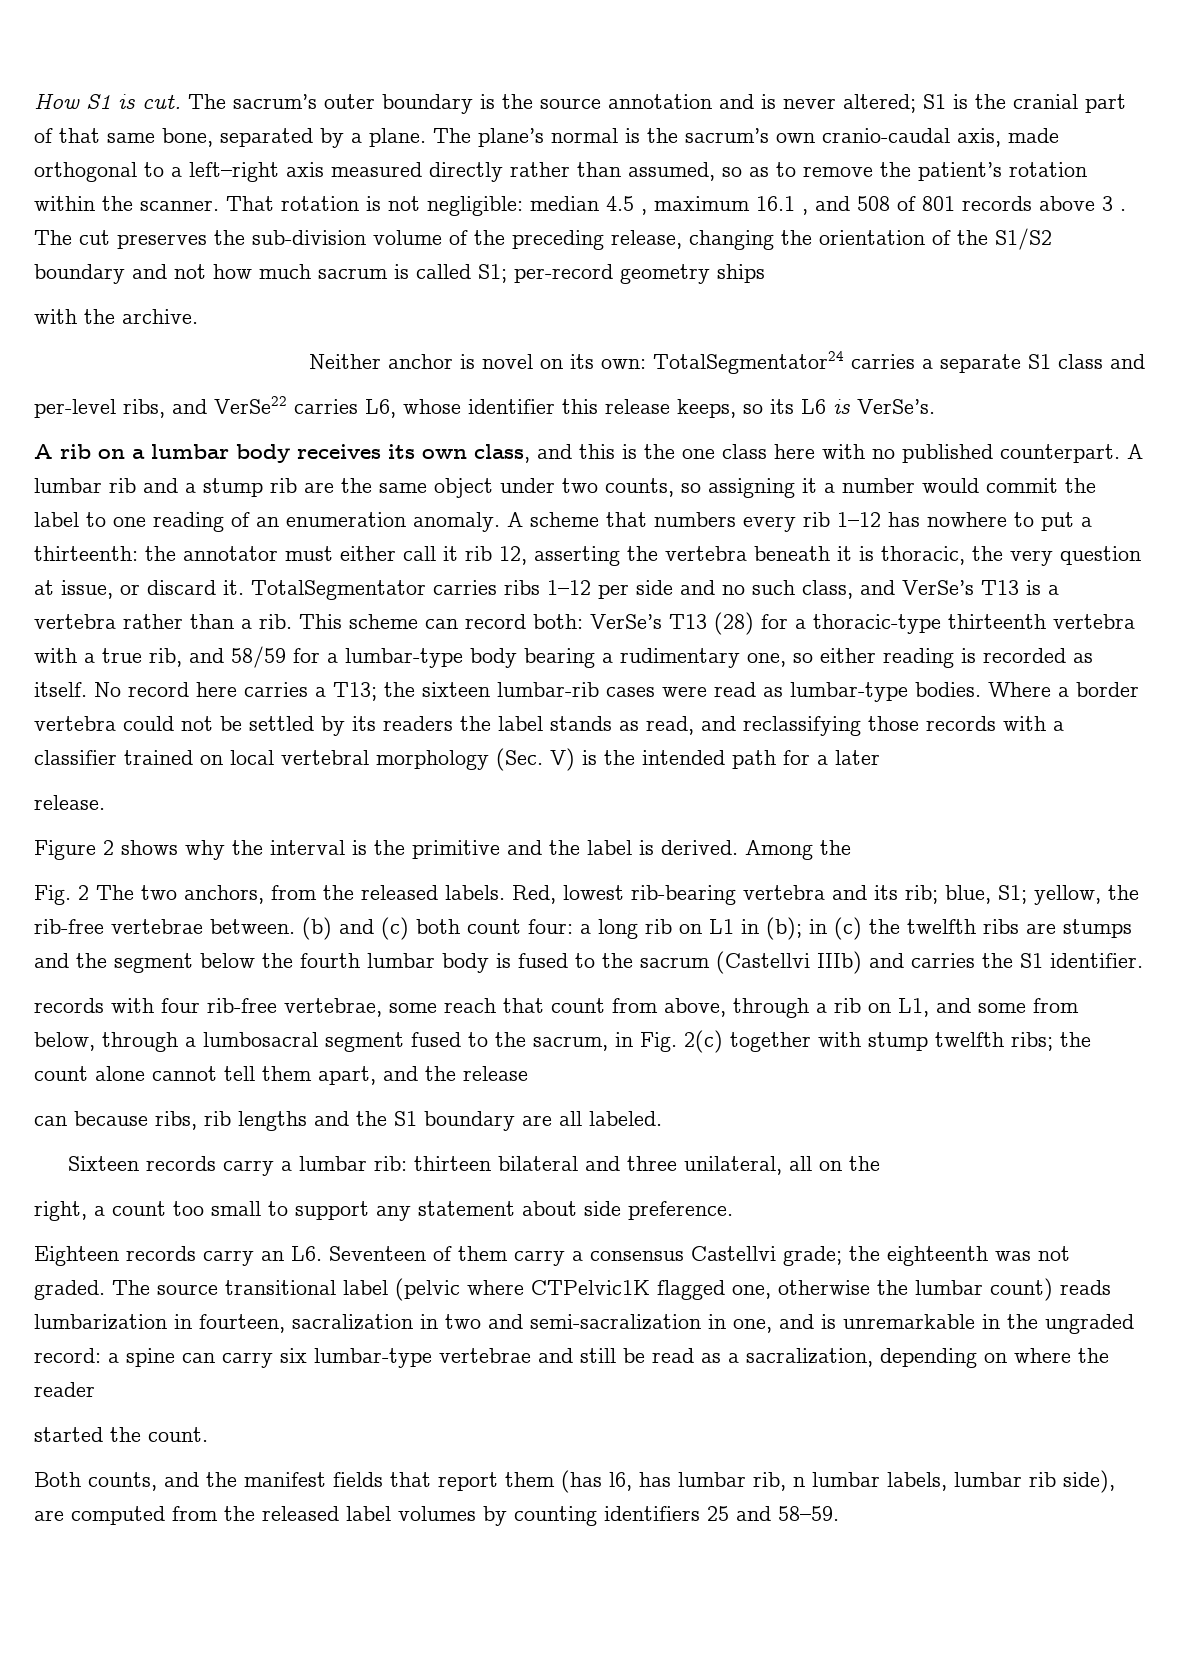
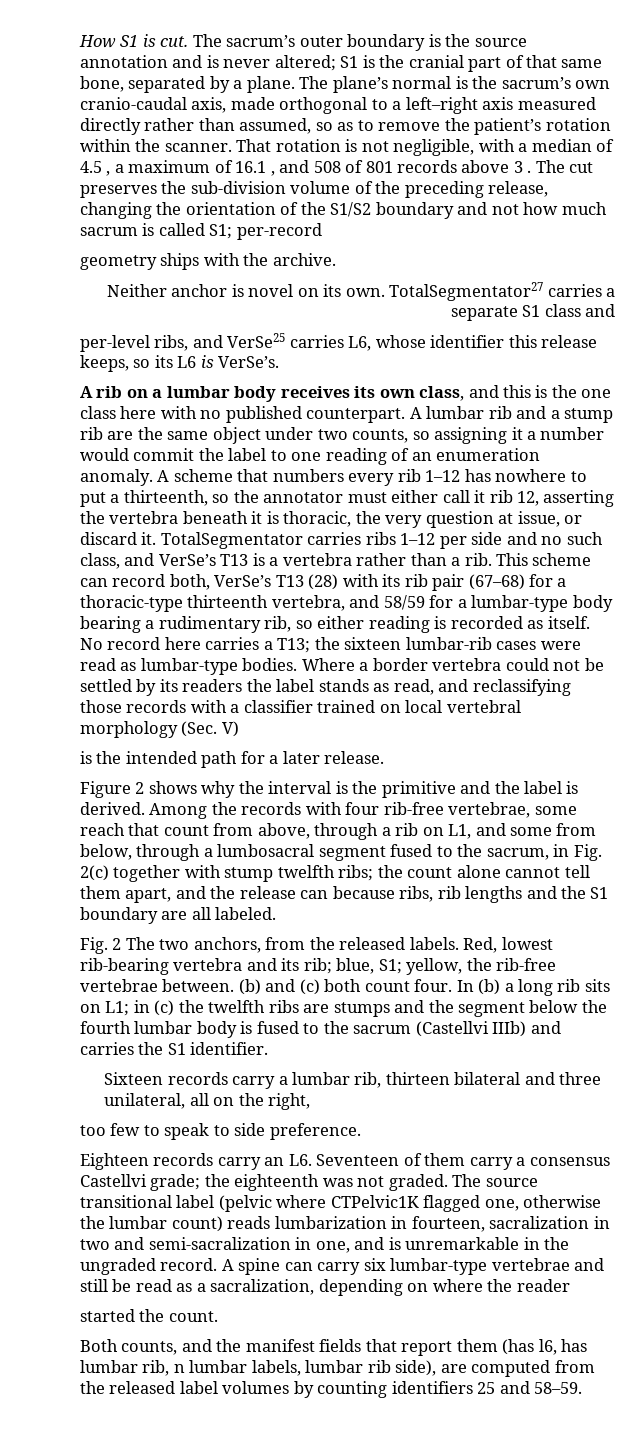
[427,196,750,216] negligible: median 4.5 , maximum -> [393,139,615,156] [80,160,233,176] negligible, with a median of 4.5 , a maximum of
(613, 273) none -> (322, 231) //
(765, 273) // -> (200, 261) none
[601,351,844,374] own: TotalSegmentator24 -> [345,282,544,301] own. TotalSegmentator27
[214,396,287,414] VerSe22 -> [227,333,286,348] VerSe25
[34,546,138,561] thirteenth: -> [123,490,230,506] thirteenth, so
[533,614,583,629] both: -> [169,574,210,590] both,
[761,614,1135,634] [34,648,182,667] for a thoracic-type thirteenth vertebra with a true rib, -> [342,574,567,591] [80,595,345,612] with its rib pair (67–68) for a thoracic-type thirteenth vertebra,
[747,653,786,667] one, -> [264,616,292,632] rib,
(575, 759) none -> (239, 729) //
(880, 757) // -> (320, 757) none
[34,885,1139,905] [34,917,1132,940] [34,951,1143,974] // Fig. 2 The two anchors, from the released labels. Red, lowest rib-bearing vertebra and its rib; blue, S1; yellow, the rib-free vertebrae between. (b) and (c) both count four: a long rib on L1 in (b); in (c) the twelfth ribs are stumps and the segment below the fourth lumbar body is fused to the sacrum (Castellvi IIIb) and carries the S1 identifier. // -> (237, 808) none
(528, 1073) // -> (296, 892) none
(662, 1118) none -> [80,937,553,954] [80,958,557,975] [80,979,610,996] [80,1000,607,1017] [80,1021,561,1038] [80,1042,269,1055] // Fig. 2 The two anchors, from the released labels. Red, lowest rib-bearing vertebra and its rib; blue, S1; yellow, the rib-free vertebrae between. (b) and (c) both count four. In (b) a long rib sits on L1; in (c) the twelfth ribs are stumps and the segment below the fourth lumbar body is fused to the sacrum (Castellvi IIIb) and carries the S1 identifier.
[373,1156,407,1171] rib: -> [354,1072,382,1088] rib,
[34,1201,577,1221] // right, a count too small to support any statement about -> [268,1093,311,1110] [80,1123,230,1140] right, // too few to speak to
[34,1348,119,1363] record: a -> [160,1258,234,1271] record. A

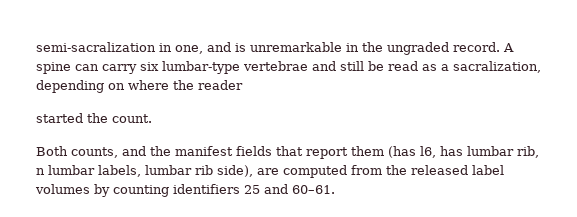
[79,34,527,51] [80,55,603,72] [80,76,611,93] [80,97,596,114] [80,118,611,135] [80,139,615,156] [80,160,594,176] [80,181,549,198] [80,202,607,219] [80,223,322,240] [80,253,336,270] [106,282,615,301] [450,304,615,321] [80,333,598,352] [80,355,280,372] [80,385,612,402] [80,406,614,423] [80,427,605,444] [80,448,541,465] [80,469,587,486] [80,490,615,507] [80,511,583,528] [80,532,603,549] [80,553,592,569] [80,574,567,591] [80,595,613,612] [80,616,590,633] [80,637,581,653] [80,658,604,675] [80,679,571,696] [80,700,521,713] [80,721,239,738] [80,751,385,768] [80,781,579,798] [80,802,577,819] [80,823,597,840] [80,844,602,861] [80,865,590,882] [80,886,609,903] [80,907,277,924] [80,937,553,954] [80,958,557,975] [80,979,610,996] [80,1000,607,1017] [80,1021,561,1038] [80,1042,269,1055] [104,1072,602,1089] [104,1093,311,1110] [80,1123,361,1140] [80,1153,610,1170] [80,1174,538,1191] [80,1195,602,1212] [80,1216,610,1232] [80,1237,145,1250] How S1 is cut. The sacrum’s outer boundary is the source annotation and is never altered; S1 is the cranial part of that same bone, separated by a plane. The plane’s normal is the sacrum’s own cranio-caudal axis, made orthogonal to a left–right axis measured directly rather than assumed, so as to remove the patient’s rotation within the scanner. That rotation is not negligible, with a median of 4.5 , a maximum of 16.1 , and 508 of 801 records above 3 . The cut preserves the sub-division volume of the preceding release, changing the orientation of the S1/S2 boundary and not how much sacrum is called S1; per-record // geometry ships with the archive. // Neither anchor is novel on its own. TotalSegmentator27 carries a separate S1 class and // per-level ribs, and VerSe25 carries L6, whose identifier this release keeps, so its L6 is VerSe’s. // A rib on a lumbar body receives its own class, and this is the one class here with no published counterpart. A lumbar rib and a stump rib are the same object under two counts, so assigning it a number would commit the label to one reading of an enumeration anomaly. A scheme that numbers every rib 1–12 has nowhere to put a thirteenth, so the annotator must either call it rib 12, asserting the vertebra beneath it is thoracic, the very question at issue, or discard it. TotalSegmentator carries ribs 1–12 per side and no such class, and VerSe’s T13 is a vertebra rather than a rib. This scheme can record both, VerSe’s T13 (28) with its rib pair (67–68) for a thoracic-type thirteenth vertebra, and 58/59 for a lumbar-type body bearing a rudimentary rib, so either reading is recorded as itself. No record here carries a T13; the sixteen lumbar-rib cases were read as lumbar-type bodies. Where a border vertebra could not be settled by its readers the label stands as read, and reclassifying those records with a classifier trained on local vertebral morphology (Sec. V) // is the intended path for a later release. // Figure 2 shows why the interval is the primitive and the label is derived. Among the records with four rib-free vertebrae, some reach that count from above, through a rib on L1, and some from below, through a lumbosacral segment fused to the sacrum, in Fig. 2(c) together with stump twelfth ribs; the count alone cannot tell them apart, and the release can because ribs, rib lengths and the S1 boundary are all labeled. // Fig. 2 The two anchors, from the released labels. Red, lowest rib-bearing vertebra and its rib; blue, S1; yellow, the rib-free vertebrae between. (b) and (c) both count four. In (b) a long rib sits on L1; in (c) the twelfth ribs are stumps and the segment below the fourth lumbar body is fused to the sacrum (Castellvi IIIb) and carries the S1 identifier. // Sixteen records carry a lumbar rib, thirteen bilateral and three unilateral, all on the right, // too few to speak to side preference. // Eighteen records carry an L6. Seventeen of them carry a consensus Castellvi grade; the eighteenth was not graded. The source transitional label (pelvic where CTPelvic1K flagged one, otherwise the lumbar count) reads lumbarization in fourteen, sacralization in two and -> (36, 47) none
[534,1382,583,1394] 58–59. -> [292,185,335,194] 60–61.

